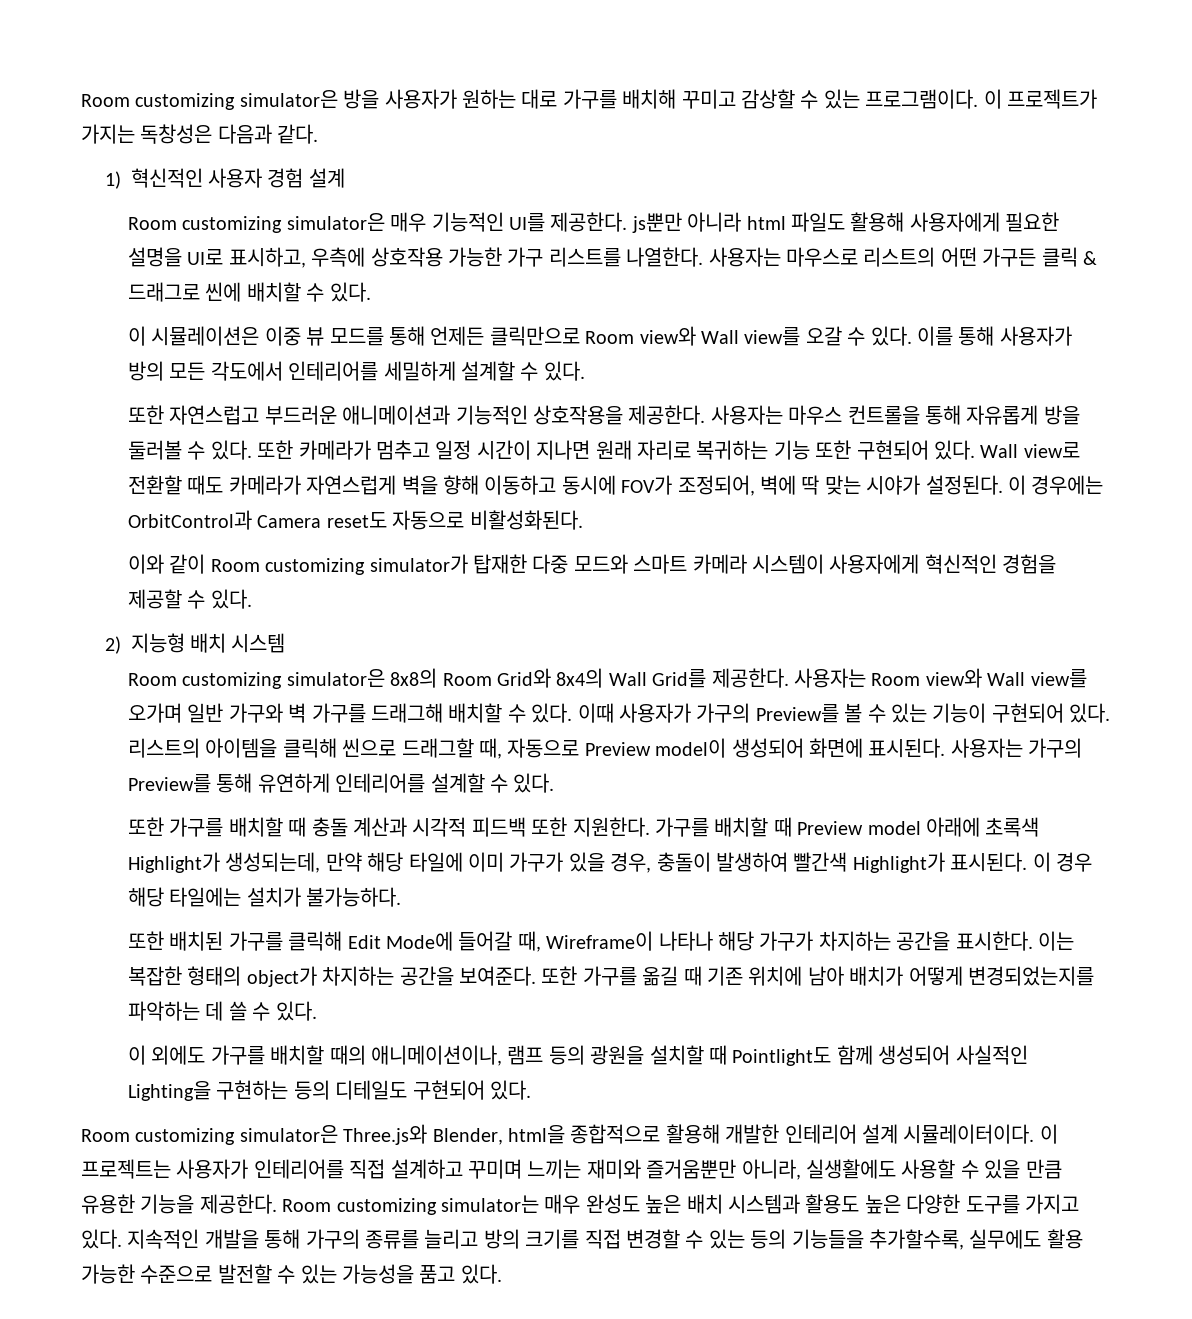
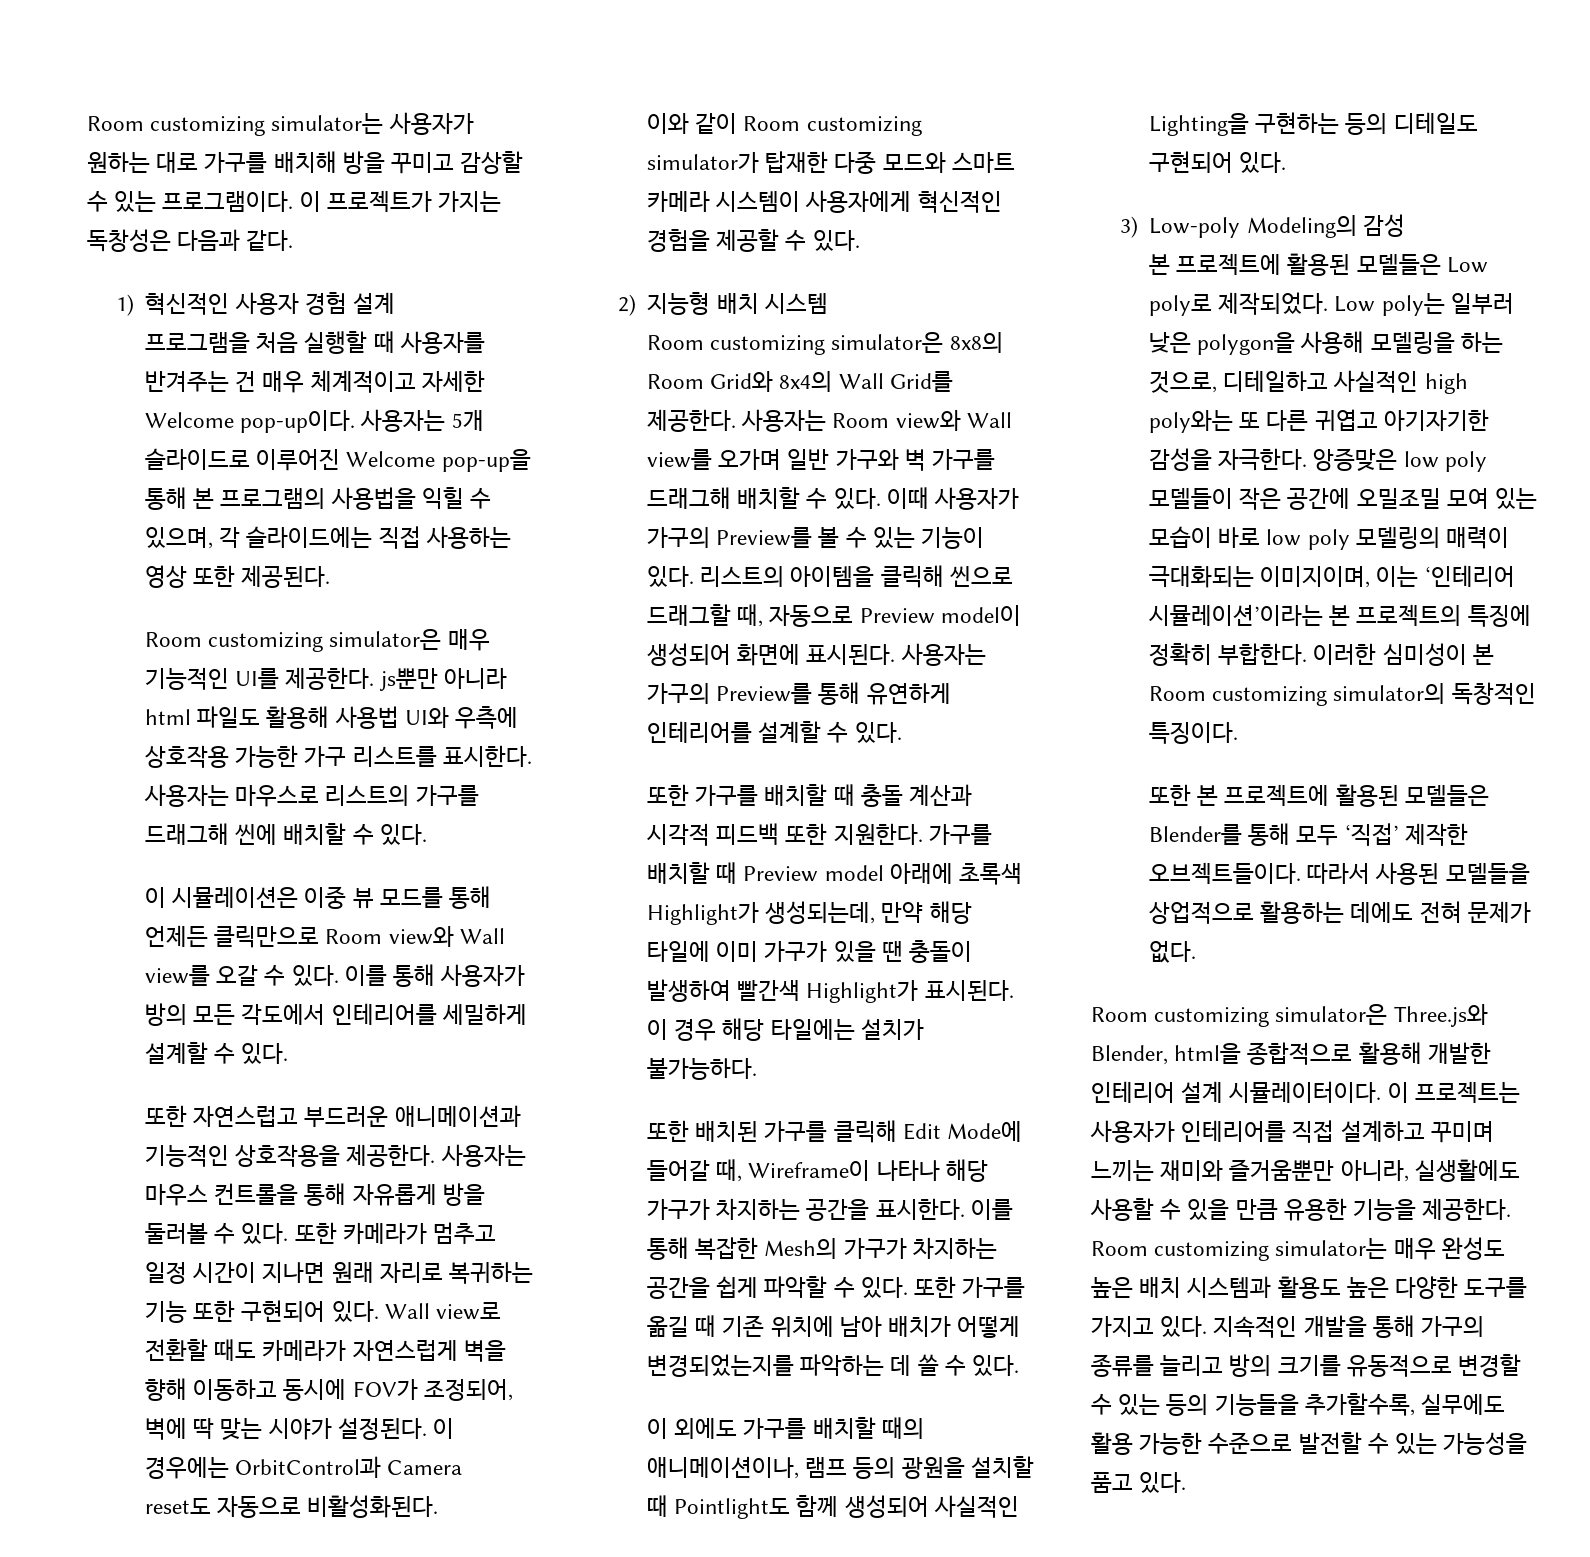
[81,89,380,110] Room customizing simulator은 방을 -> [87,113,384,136] Room customizing simulator는
(677, 99) none -> [342,151,385,174] 방을
(345, 178) none -> [144,331,485,354] [144,370,485,393] [144,409,484,433] [144,448,531,472] [144,487,491,510] [144,526,511,549] [144,565,331,588] // 프로그램을 처음 실행할 때 사용자를 반겨주는 건 매우 체계적이고 자세한 Welcome pop-up이다. 사용자는 5개 슬라이드로 이루어진 Welcome pop-up을 통해 본 프로그램의 사용법을 익힐 수 있으며, 각 슬라이드에는 직접 사용하는 영상 또한 제공된다.
[909,212,1060,232] [128,247,306,268] 사용자에게 필요한 설명을 UI로 표시하고, -> [334,706,449,729] 사용법 UI와
[626,247,704,267] 나열한다. -> [442,745,532,767] 표시한다.
[940,247,1098,267] [128,282,201,302] 어떤 가구든 클릭 & 드래그로 -> [415,785,479,806] [144,823,229,845] 가구를 드래그해
[991,703,1064,723] 구현되어 -> (984, 538) none
[610,852,652,873] 경우, -> [881,941,903,962] 땐
[1038,931,1075,951] [128,966,537,987] 이는 복잡한 형태의 object가 차지하는 공간을 보여준다. -> [970,1199,1013,1220] [646,1237,997,1260] [646,1276,908,1299] 이를 통해 복잡한 Mesh의 가구가 차지하는 공간을 쉽게 파악할 수 있다.
(532, 1090) none -> [1119,214,1405,238] [1148,253,1488,276] [1148,292,1514,316] [1148,331,1503,355] [1148,370,1468,394] [1148,409,1489,433] [1148,448,1487,472] [1148,487,1537,510] [1148,526,1509,550] [1148,565,1515,588] [1148,604,1531,627] [1148,643,1494,666] [1148,682,1536,706] [1148,722,1238,744] [1148,784,1489,807] [1148,823,1468,846] [1148,862,1530,885] [1148,901,1531,924] [1148,941,1196,963] // 3) Low-poly Modeling의 감성 // 본 프로젝트에 활용된 모델들은 Low poly로 제작되었다. Low poly는 일부러 낮은 polygon을 사용해 모델링을 하는 것으로, 디테일하고 사실적인 high poly와는 또 다른 귀엽고 아기자기한 감성을 자극한다. 앙증맞은 low poly 모델들이 작은 공간에 오밀조밀 모여 있는 모습이 바로 low poly 모델링의 매력이 극대화되는 이미지이며, 이는 ‘인테리어 시뮬레이션’이라는 본 프로젝트의 특징에 정확히 부합한다. 이러한 심미성이 본 Room customizing simulator의 독창적인 특징이다. // 또한 본 프로젝트에 활용된 모델들은 Blender를 통해 모두 ‘직접’ 제작한 오브젝트들이다. 따라서 사용된 모델들을 상업적으로 활용하는 데에도 전혀 문제가 없다.
[584,1229,621,1249] 직접 -> [1346,1354,1452,1377] 유동적으로

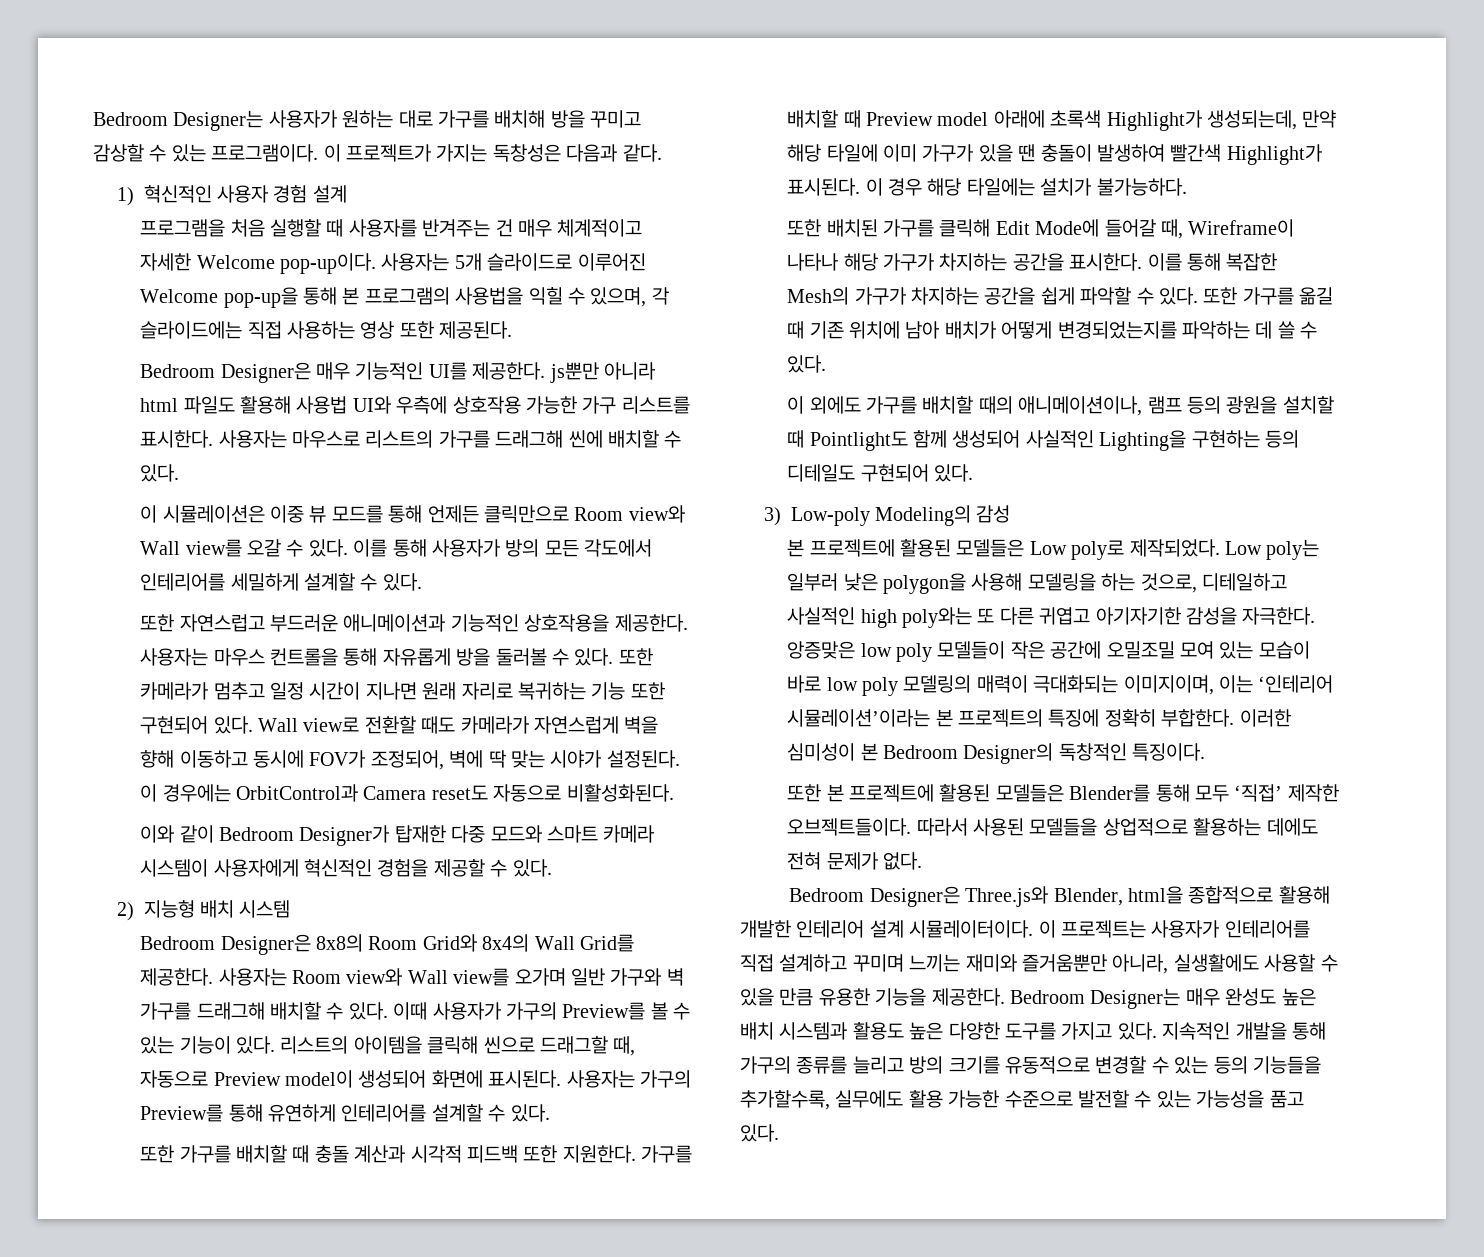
[87,113,384,136] Room customizing simulator는 -> [93,110,264,131] Bedroom Designer는
[144,629,442,652] Room customizing simulator은 -> [140,362,311,383] Bedroom Designer은
[743,116,922,136] [646,152,759,173] Room customizing simulator가 -> [218,825,390,846] Bedroom Designer가
[646,332,944,355] Room customizing simulator은 -> [140,934,311,955] Bedroom Designer은
[1148,683,1446,706] Room customizing simulator의 -> [882,743,1054,764] Bedroom Designer의
[1091,1004,1388,1027] Room customizing simulator은 -> [789,886,960,907] Bedroom Designer은
[1091,1238,1388,1261] Room customizing simulator는 -> [1010,988,1181,1009] Bedroom Designer는

